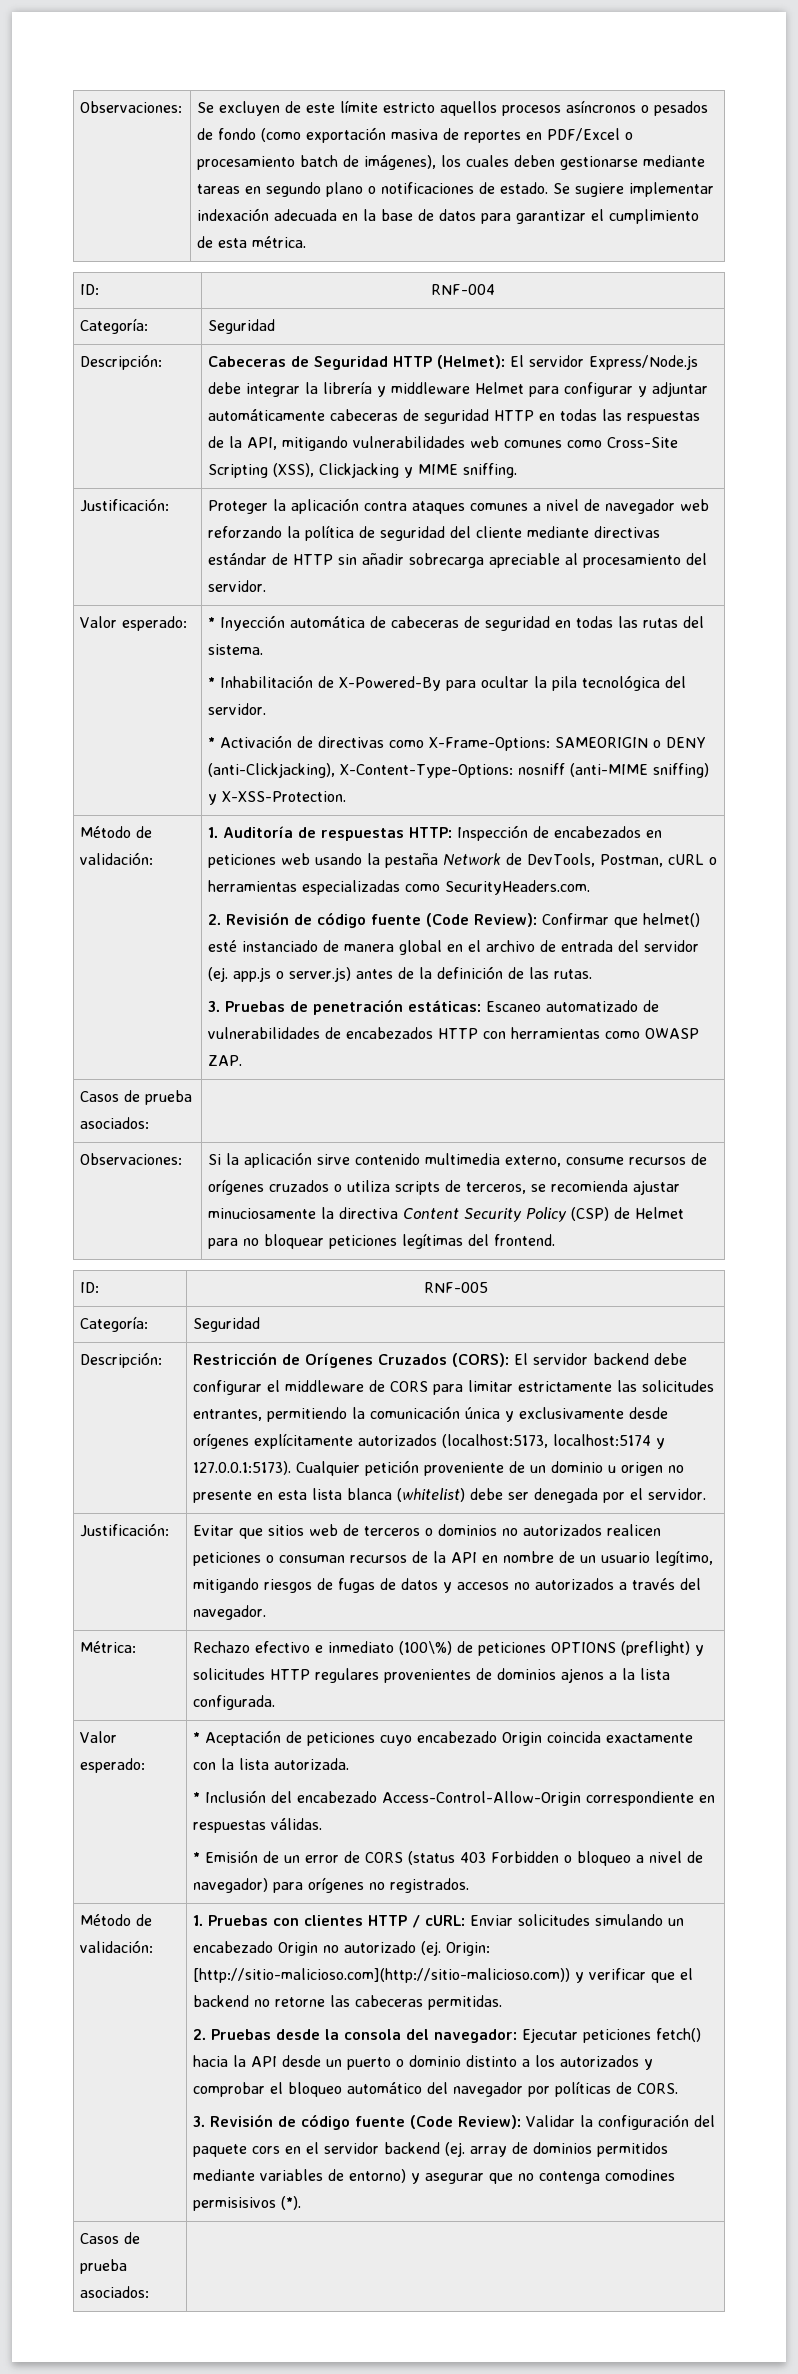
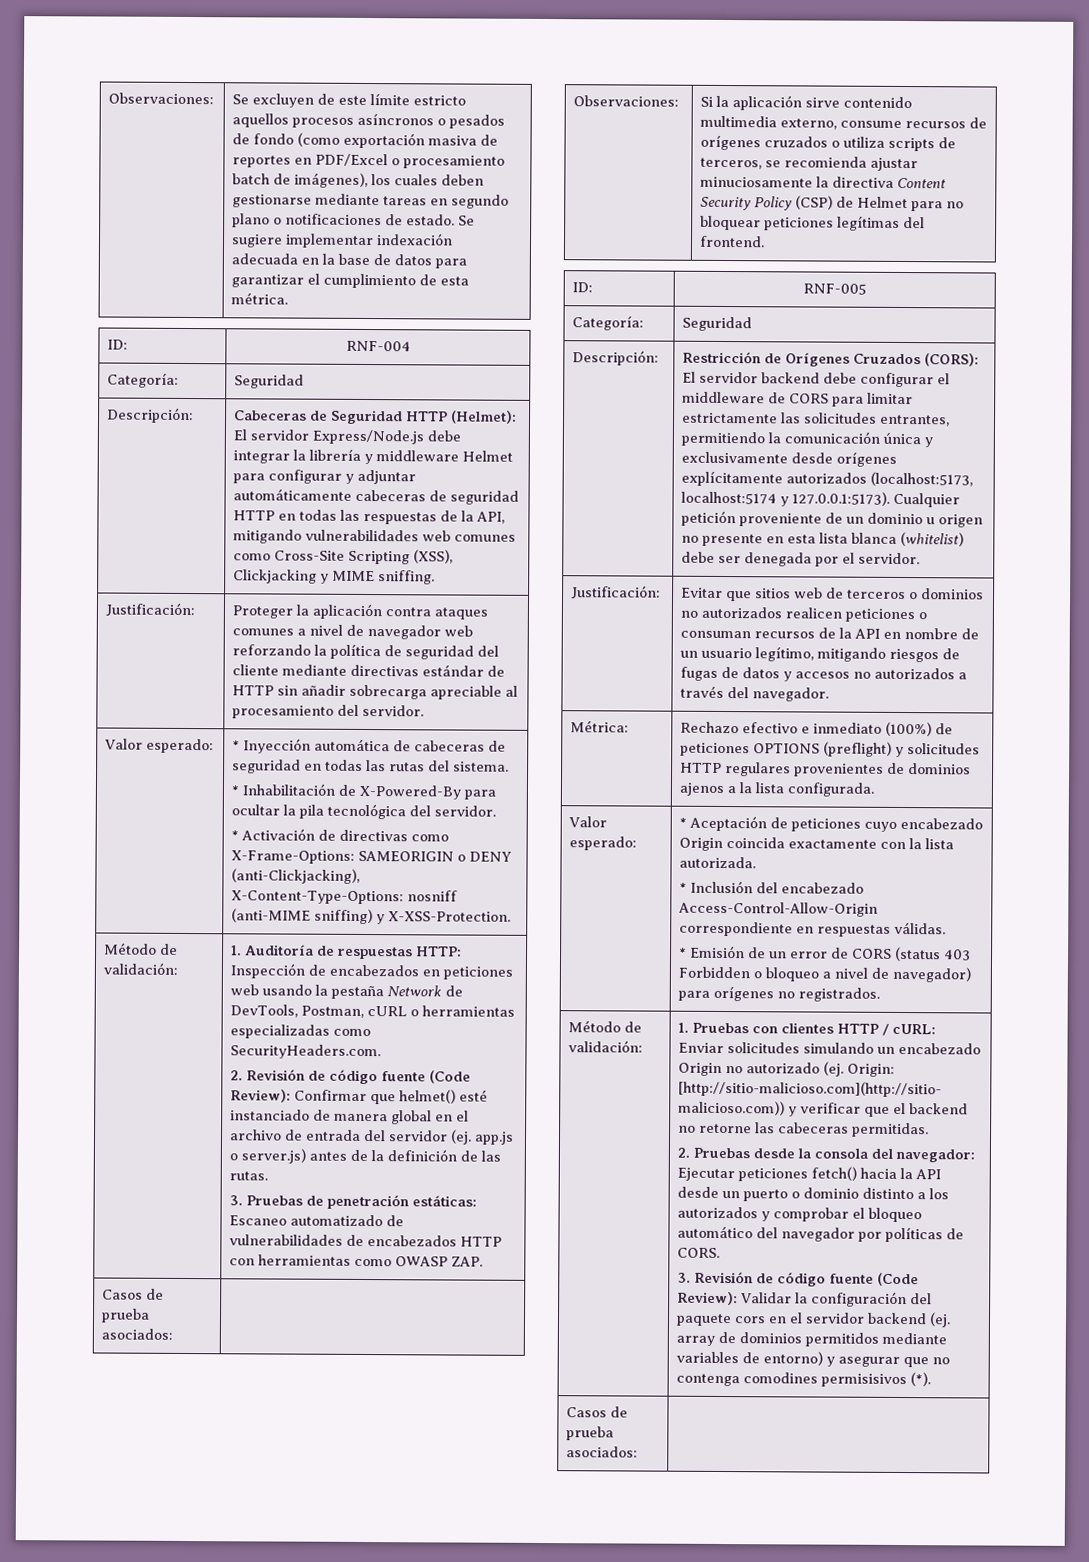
[399,1641,453,1655] (100\%) -> [885,721,933,737] (100%)

